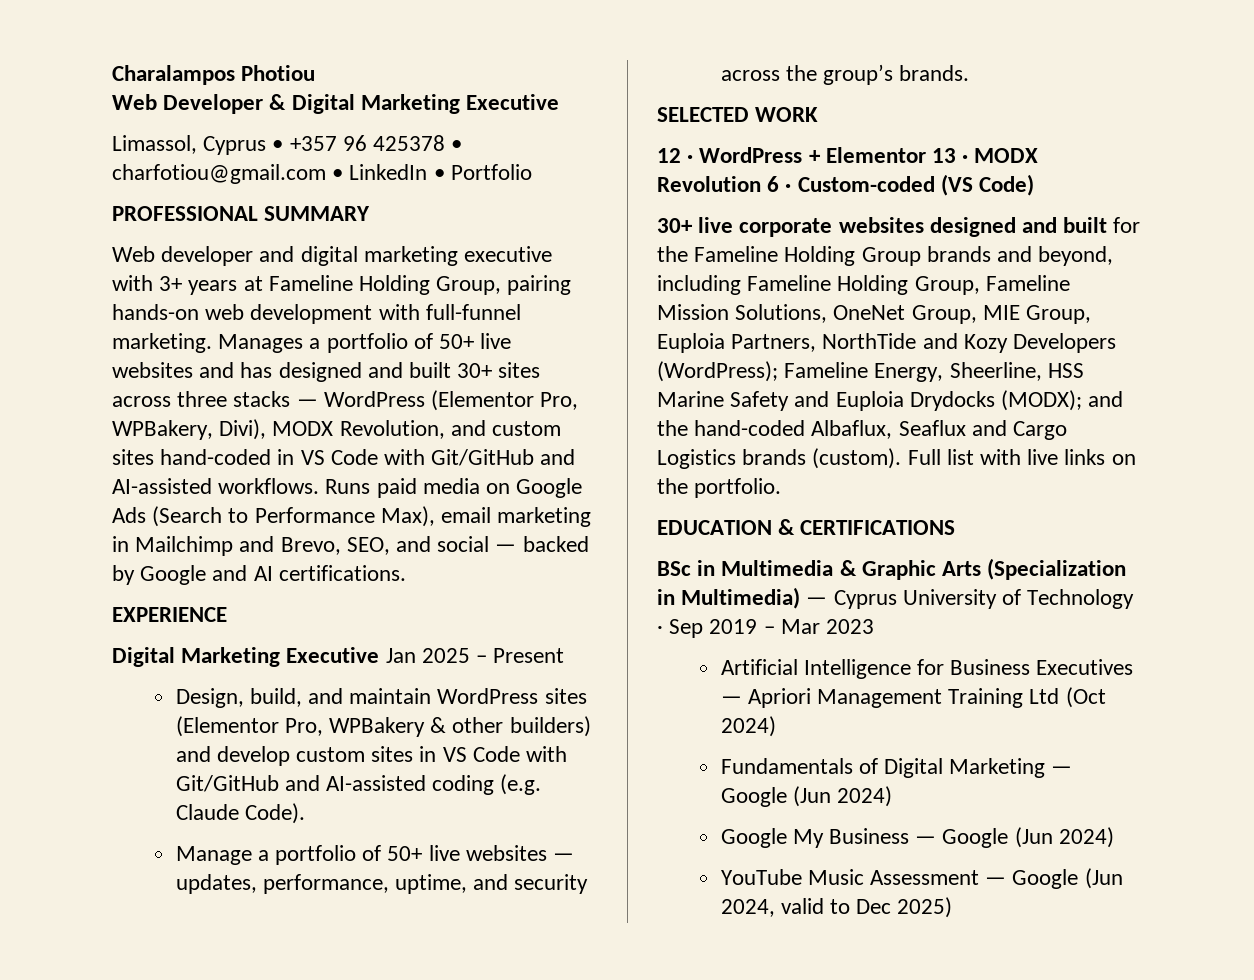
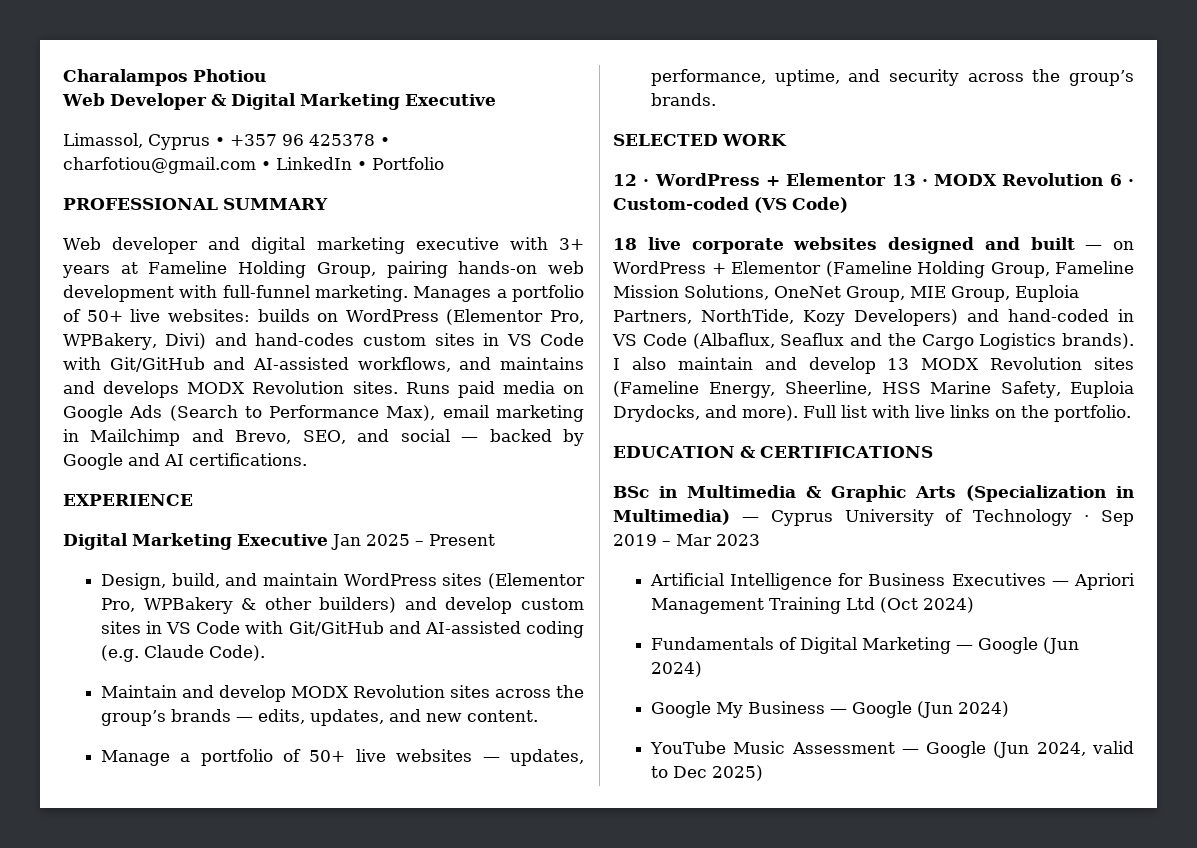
[112,362,541,382] [112,390,579,411] [112,419,562,440] [112,449,576,466] [112,478,320,494] websites and has designed and built 30+ sites across three stacks — WordPress (Elementor Pro, WPBakery, Divi), MODX Revolution, and custom sites hand-coded in VS Code with Git/GitHub and AI-assisted workflows. -> [167,309,584,325] [63,333,584,350] [63,357,584,372] [63,381,398,398] websites: builds on WordPress (Elementor Pro, WPBakery, Divi) and hand-codes custom sites in VS Code with Git/GitHub and AI-assisted workflows, and maintains and develops MODX Revolution sites.
(305, 813) none -> [100,685,584,702] [100,709,538,726] // Maintain and develop MODX Revolution sites across the group’s brands — edits, updates, and new content.
[657,218,693,233] 30+ -> [613,238,637,250] 18
[1113,217,1141,233] [657,246,1114,266] [657,275,832,295] for the Fameline Holding Group brands and beyond, including Fameline -> [1085,241,1134,250] [613,261,912,277] — on WordPress + Elementor (Fameline
[822,333,1117,353] [657,361,1084,382] [657,390,1124,411] [657,420,1068,440] [657,448,902,469] NorthTide and Kozy Developers (WordPress); Fameline Energy, Sheerline, HSS Marine Safety and Euploia Drydocks (MODX); and the hand-coded Albaflux, Seaflux and Cargo Logistics brands (custom). -> [701,309,1134,326] [612,333,1134,350] [613,357,1134,374] [613,381,1134,398] [613,405,798,422] NorthTide, Kozy Developers) and hand-coded in VS Code (Albaflux, Seaflux and the Cargo Logistics brands). I also maintain and develop 13 MODX Revolution sites (Fameline Energy, Sheerline, HSS Marine Safety, Euploia Drydocks, and more).

